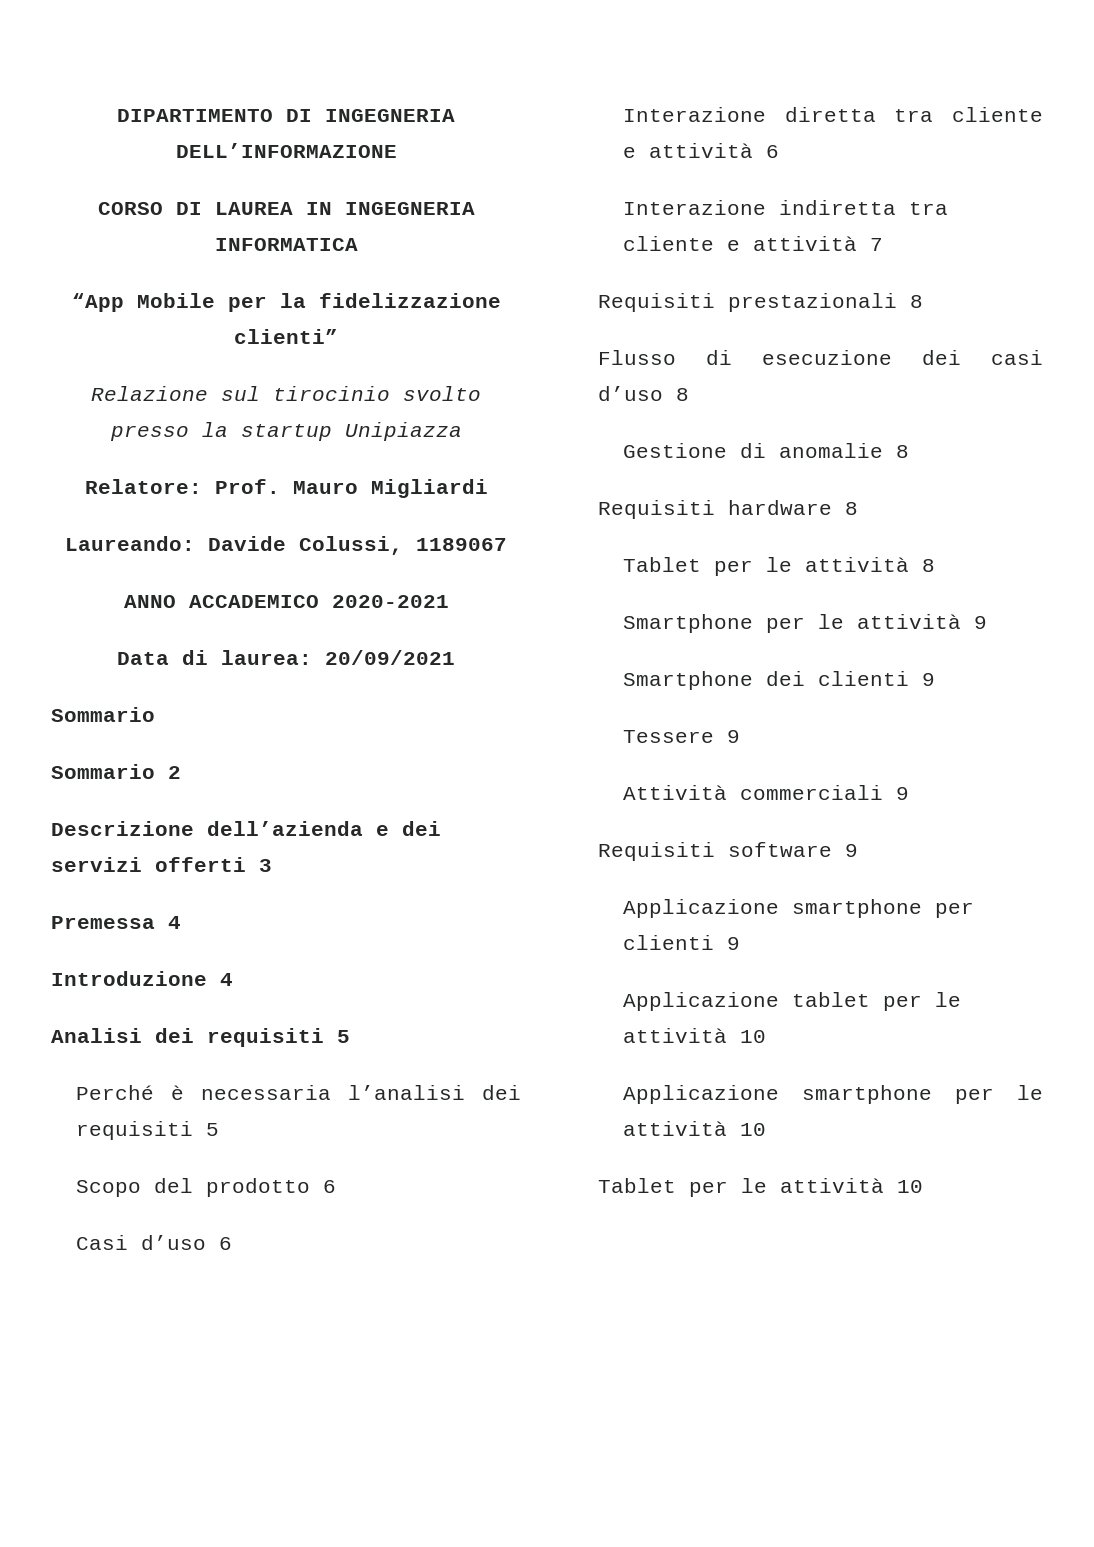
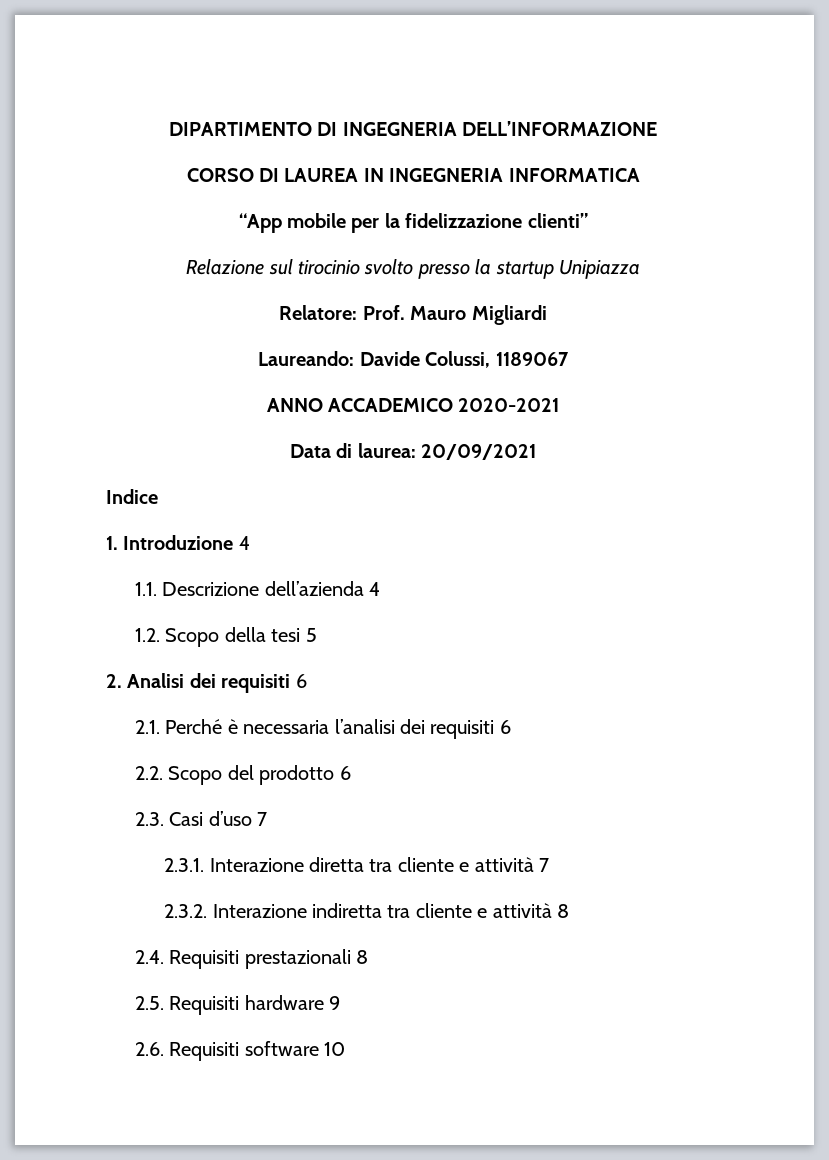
[136,293,215,308] Mobile -> [286,213,346,228] mobile
[51,707,155,722] [51,764,181,779] [51,821,441,836] [51,857,272,872] [51,916,181,929] [51,971,233,986] Sommario // Sommario 2 // Descrizione dell’azienda e dei servizi offerti 3 // Premessa 4 // Introduzione 4 // -> [106,489,158,504] [106,535,250,550] [135,581,381,596] [135,627,317,647] [106,674,122,688] Indice // 1. Introduzione 4 // 1.1. Descrizione dell’azienda 4 // 1.2. Scopo della tesi 5 // 2.
[337,1030,350,1043] 5 // -> [295,674,307,688] [135,720,161,734] 6 // 2.1.
[206,1123,220,1136] 5 // -> [499,720,511,734] [135,766,164,780] 6 // 2.2.
(337, 1186) none -> [135,812,165,826] 2.3.
[219,1237,233,1250] 6 // -> [257,812,268,826] [164,858,205,872] 7 // 2.3.1.
[766,145,780,158] 6 // -> [538,858,549,872] [164,904,208,918] 7 // 2.3.2.
[870,238,884,251] 7 // -> [556,904,569,918] [135,950,165,964] 8 // 2.4.
[598,350,1043,365] [598,386,690,401] [623,443,910,458] [598,500,859,519] [623,557,936,576] [623,614,988,633] [623,671,936,690] [623,730,741,743] [623,785,910,800] [598,842,859,861] [623,899,975,918] [623,935,741,950] [623,992,962,1011] [623,1028,767,1043] [623,1085,1043,1104] [623,1121,767,1136] [598,1178,885,1197] Flusso di esecuzione dei casi d’uso 8 // Gestione di anomalie 8 // Requisiti hardware 8 // Tablet per le attività 8 // Smartphone per le attività 9 // Smartphone dei clienti 9 // Tessere 9 // Attività commerciali 9 // Requisiti software 9 // Applicazione smartphone per clienti 9 // Applicazione tablet per le attività 10 // Applicazione smartphone per le attività 10 // Tablet per le attività -> [135,995,341,1015] [135,1041,319,1061] 2.5. Requisiti hardware 9 // 2.6. Requisiti software

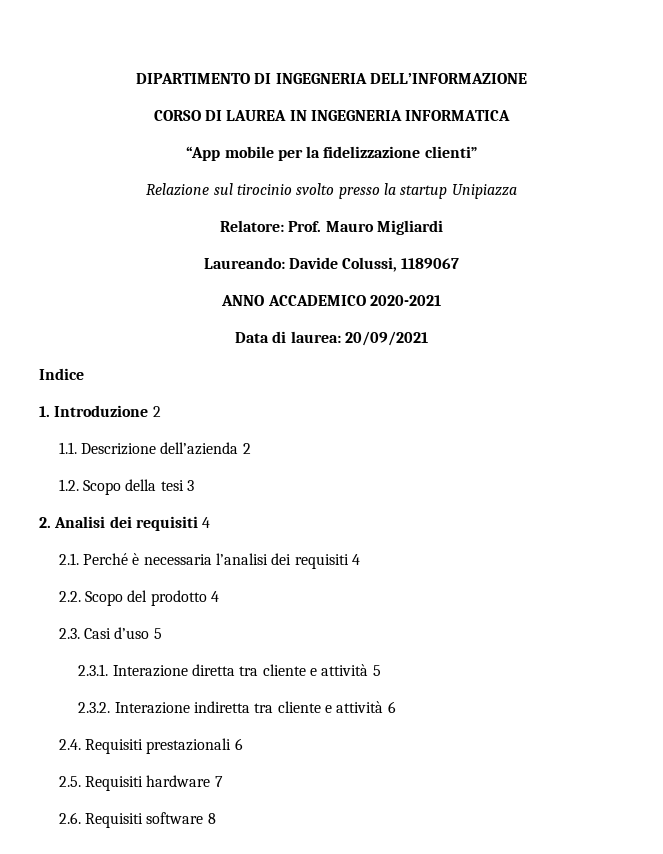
[238,536,250,550] 4 -> [152,406,161,417] 2
[369,582,381,596] 4 -> [242,443,251,454] 2
[305,628,317,642] 5 -> [186,480,194,491] 3
[295,674,307,688] 6 -> [202,517,211,528] 4
[499,720,511,734] 6 -> [351,554,360,565] 4
[339,766,351,780] 6 -> [210,591,219,602] 4
[257,812,268,826] 7 -> [153,628,162,639] 5
[538,858,549,872] 7 -> [372,665,381,676] 5
[556,904,569,918] 8 -> [387,701,396,713] 6
[356,950,369,964] 8 -> [234,738,243,750] 6
[329,996,341,1010] 9 -> [214,776,223,787] 7
[324,1042,346,1056] 10 -> [207,813,216,824] 8

